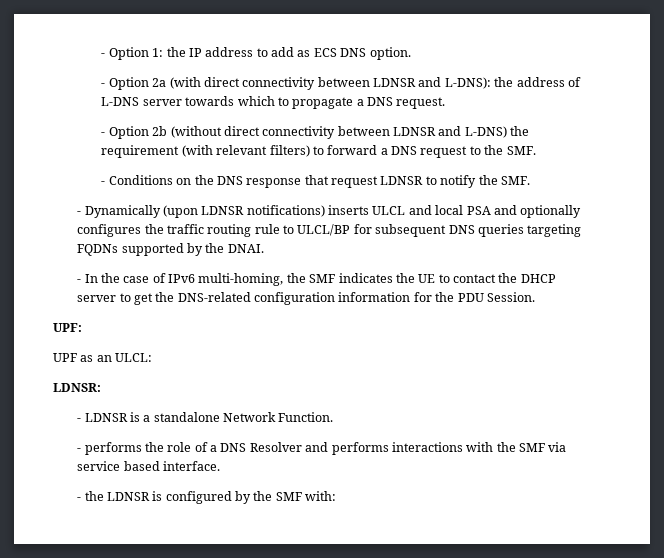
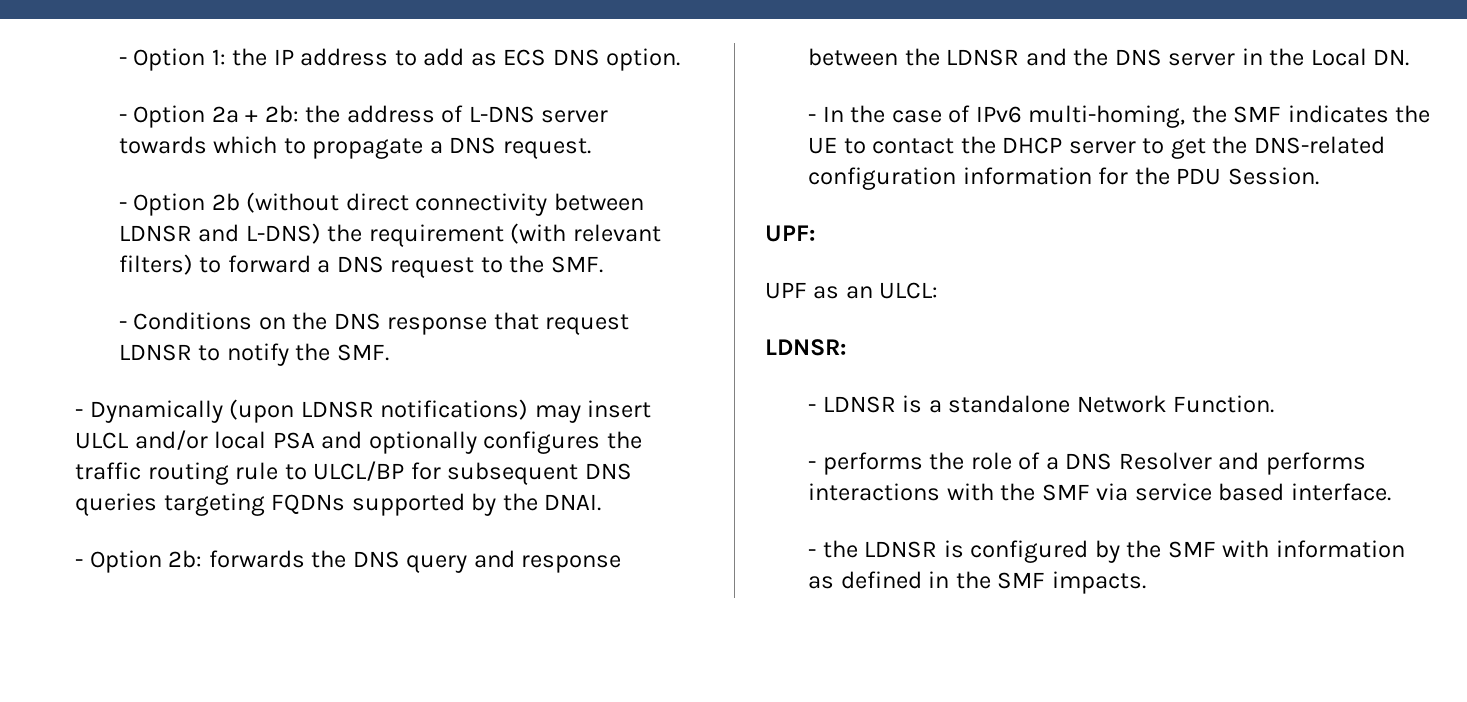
[169,77,491,90] (with direct connectivity between LDNSR and L-DNS): -> [245,105,299,123] + 2b:
[328,205,432,215] inserts ULCL and -> [534,400,652,423] [75,430,208,450] may insert ULCL and/or
(264, 248) none -> [75,550,622,573] [808,48,1410,66] // - Option 2b: forwards the DNS query and response between the LDNSR and the DNS server in the Local DN.
[305,491,337,501] with: -> [1222,540,1405,558] [808,571,1146,594] with information as defined in the SMF impacts.

